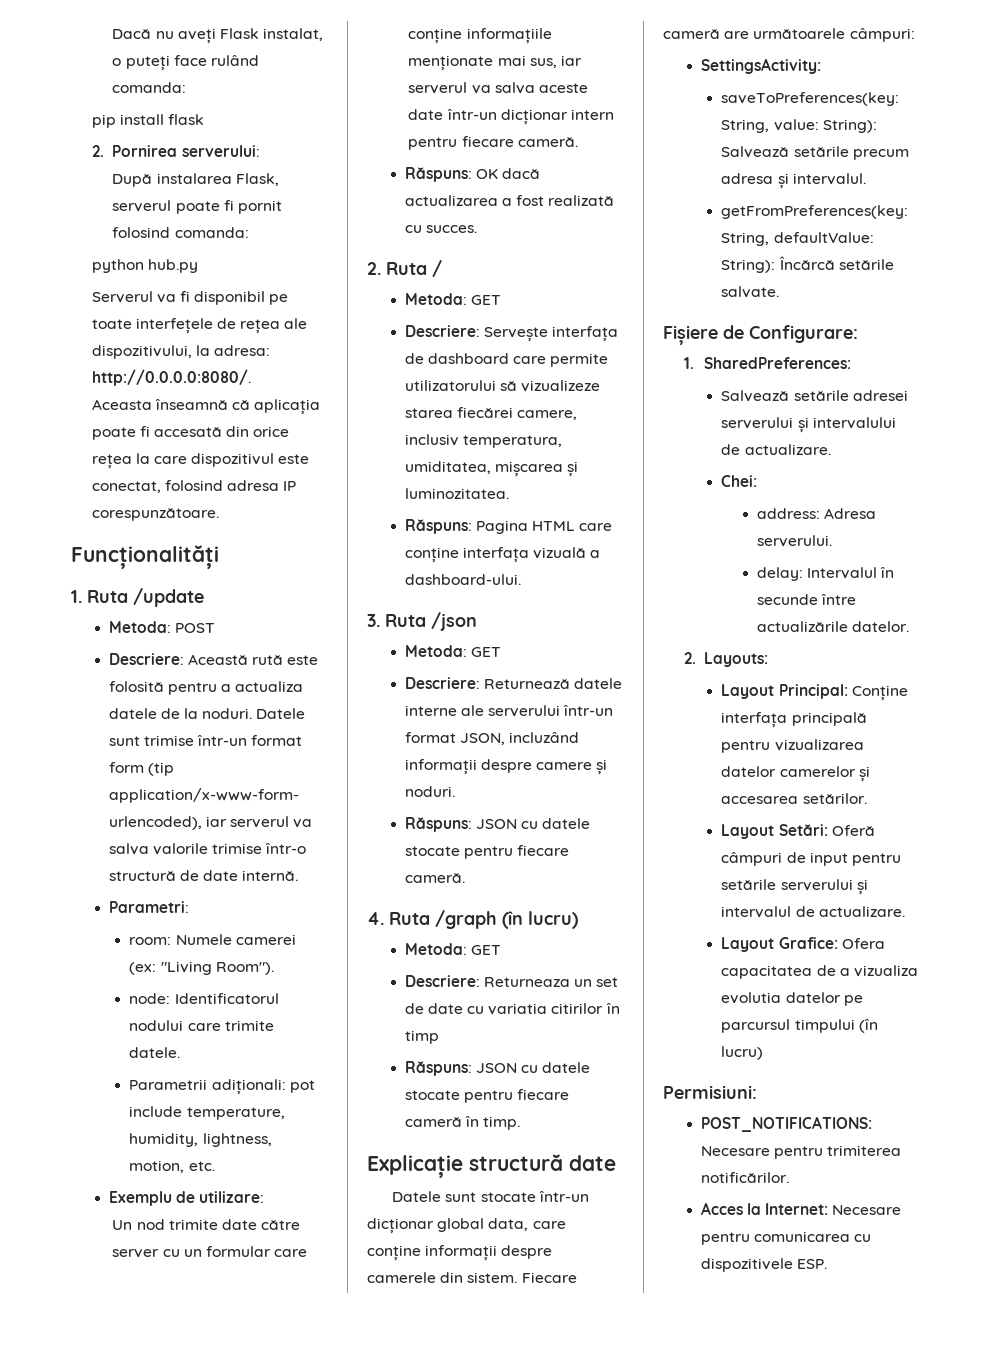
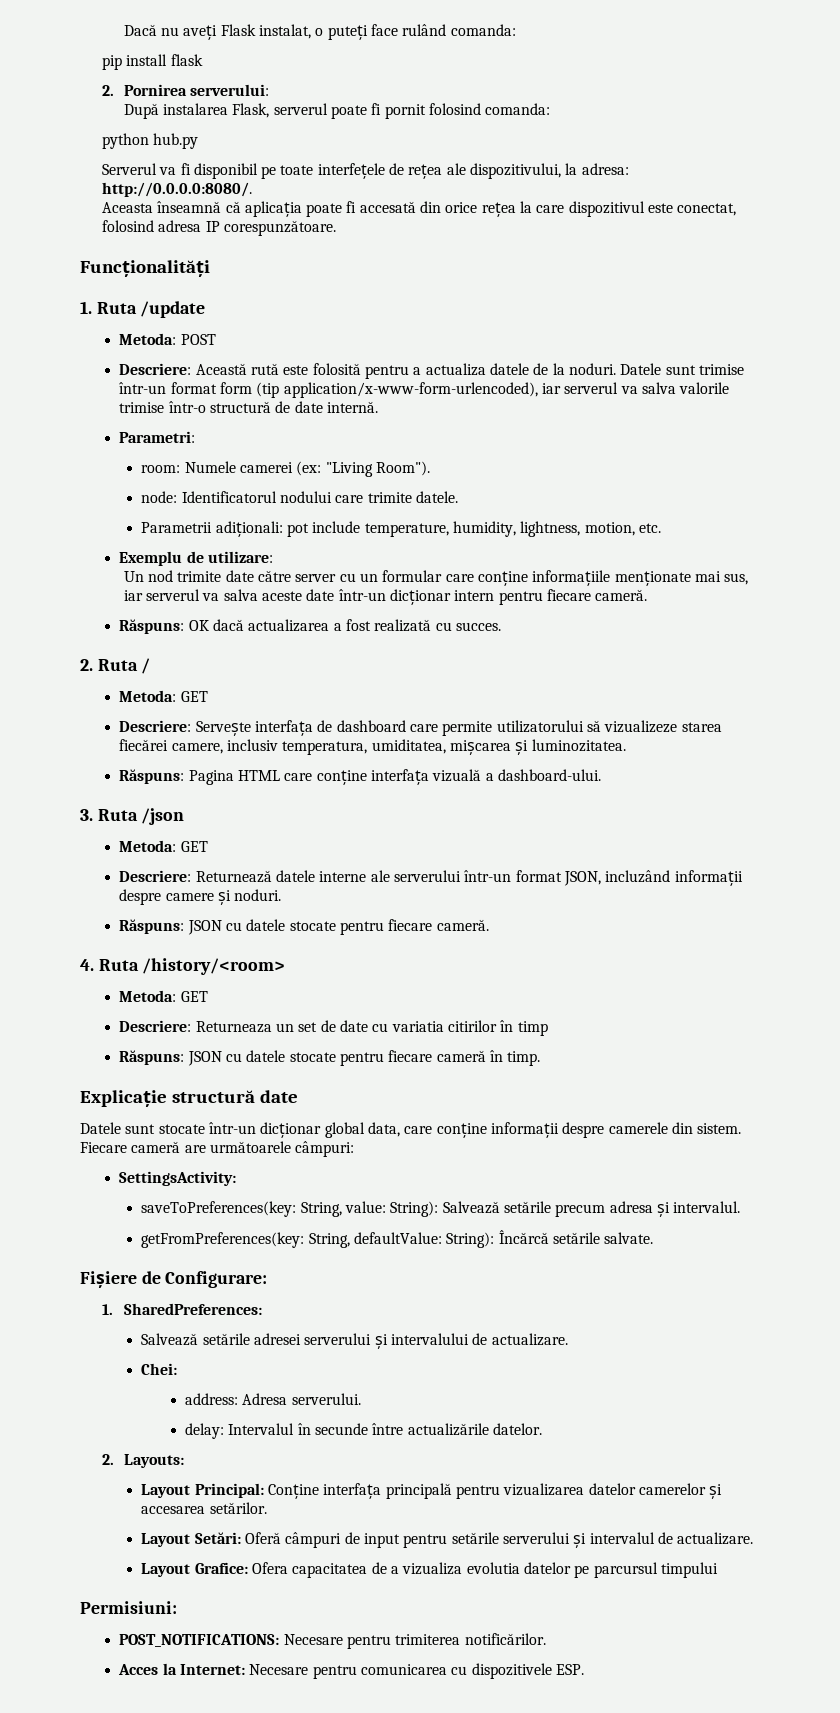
[435,910,578,929] /graph (în lucru) -> [142,958,286,975] /history/<room>
[858,1019,878,1033] [721,1046,764,1060] (în lucru) -> (718, 1570) none

